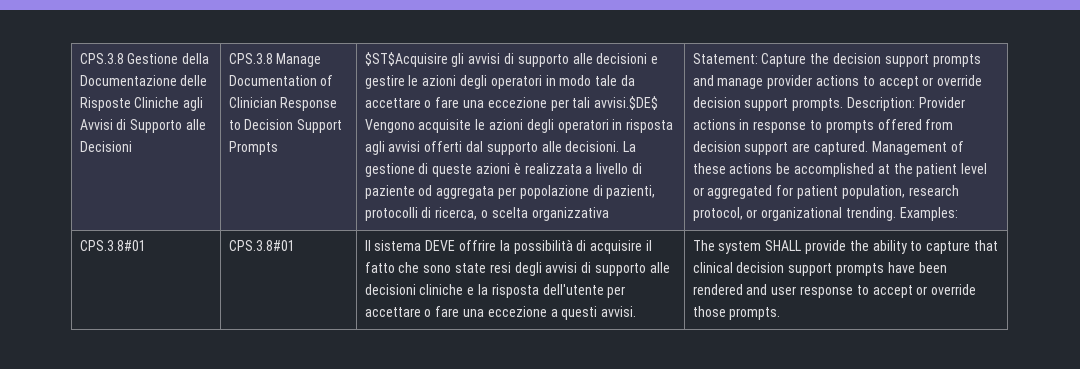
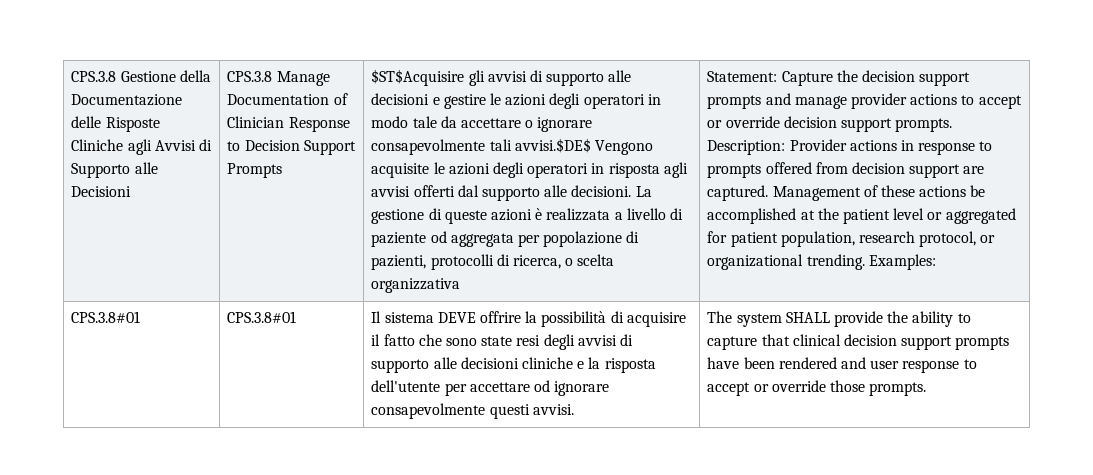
[435,97,569,111] fare una eccezione per -> [537,117,593,132] [371,139,486,155] ignorare consapevolmente
[424,306,558,317] o fare una eccezione a -> [534,380,610,396] [371,403,486,419] od ignorare consapevolmente

